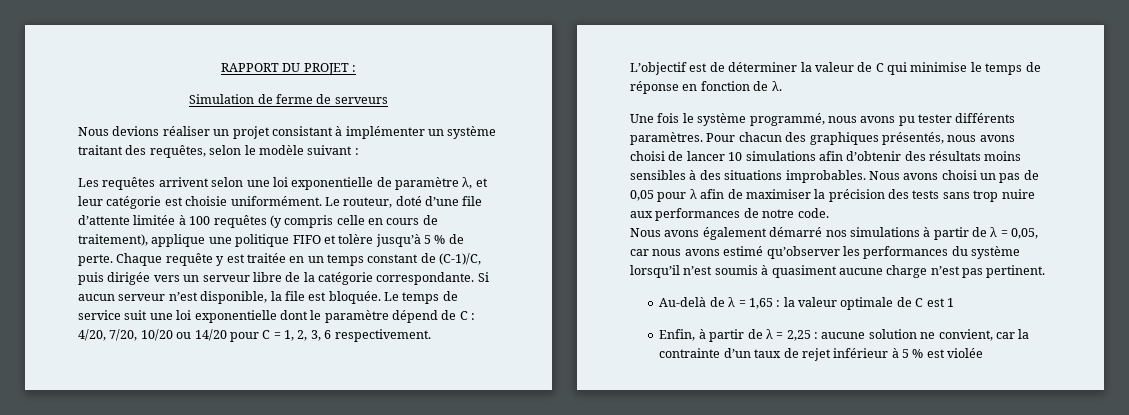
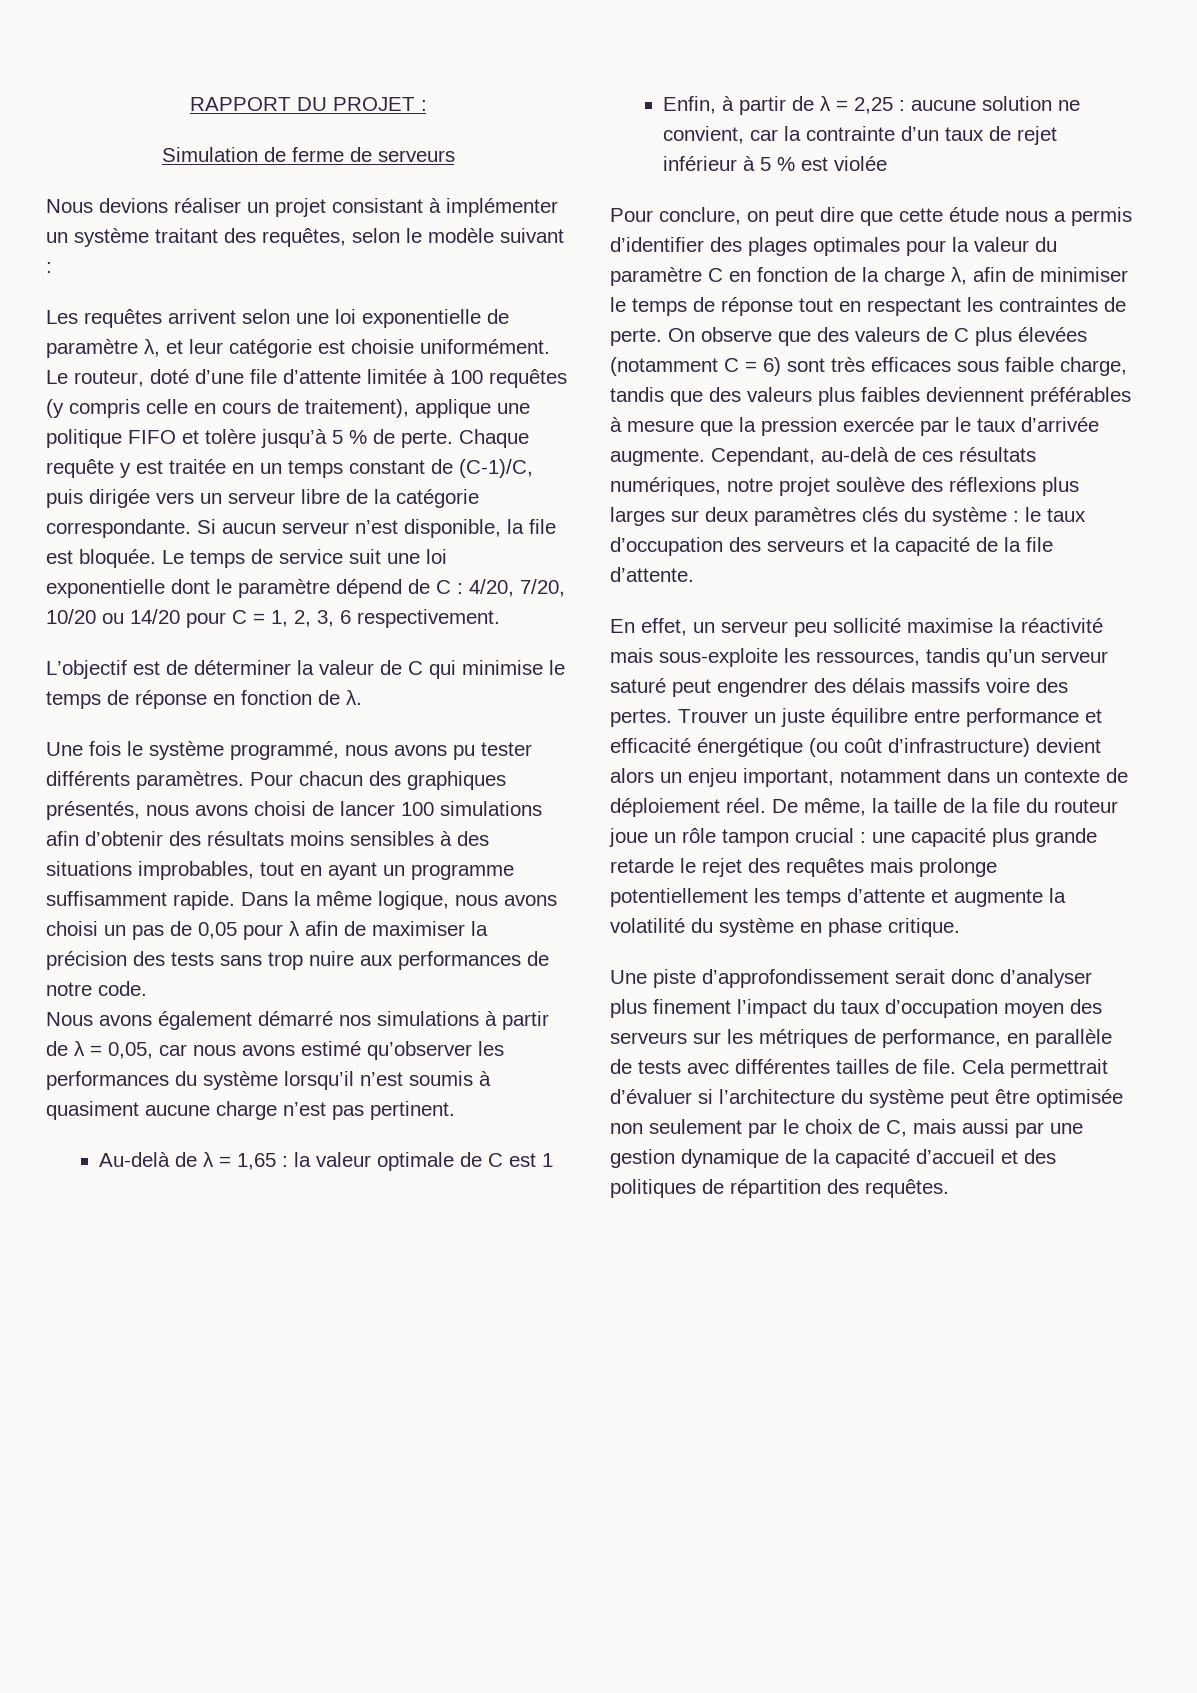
[728,152,743,161] 10 -> [401,802,434,816] 100
[785,170,900,183] improbables. Nous -> [138,861,514,880] [46,891,498,910] improbables, tout en ayant un programme suffisamment rapide. Dans la même logique, nous
(984, 353) none -> [610,207,1132,226] [610,237,1057,256] [610,267,1128,286] [610,297,1126,316] [610,327,1087,346] [610,357,1127,376] [610,387,1131,406] [610,417,1099,436] [610,447,1036,466] [610,477,1079,496] [610,507,1086,526] [610,537,1053,556] [610,567,694,582] [610,618,1103,637] [610,648,1108,667] [610,678,1068,697] [610,708,1102,727] [610,738,1101,757] [610,768,1128,787] [610,798,1118,817] [609,828,1097,847] [610,858,997,877] [610,888,1066,907] [610,918,960,937] [610,969,1092,988] [610,999,1102,1018] [610,1029,1112,1048] [610,1059,1108,1078] [610,1089,1123,1108] [610,1119,1083,1138] [610,1149,1056,1168] [610,1179,949,1198] // Pour conclure, on peut dire que cette étude nous a permis d’identifier des plages optimales pour la valeur du paramètre C en fonction de la charge λ, afin de minimiser le temps de réponse tout en respectant les contraintes de perte. On observe que des valeurs de C plus élevées (notamment C = 6) sont très efficaces sous faible charge, tandis que des valeurs plus faibles deviennent préférables à mesure que la pression exercée par le taux d’arrivée augmente. Cependant, au-delà de ces résultats numériques, notre projet soulève des réflexions plus larges sur deux paramètres clés du système : le taux d’occupation des serveurs et la capacité de la file d’attente. // En effet, un serveur peu sollicité maximise la réactivité mais sous-exploite les ressources, tandis qu’un serveur saturé peut engendrer des délais massifs voire des pertes. Trouver un juste équilibre entre performance et efficacité énergétique (ou coût d’infrastructure) devient alors un enjeu important, notamment dans un contexte de déploiement réel. De même, la taille de la file du routeur joue un rôle tampon crucial : une capacité plus grande retarde le rejet des requêtes mais prolonge potentiellement les temps d’attente et augmente la volatilité du système en phase critique. // Une piste d’approfondissement serait donc d’analyser plus finement l’impact du taux d’occupation moyen des serveurs sur les métriques de performance, en parallèle de tests avec différentes tailles de file. Cela permettrait d’évaluer si l’architecture du système peut être optimisée non seulement par le choix de C, mais aussi par une gestion dynamique de la capacité d’accueil et des politiques de répartition des requêtes.

